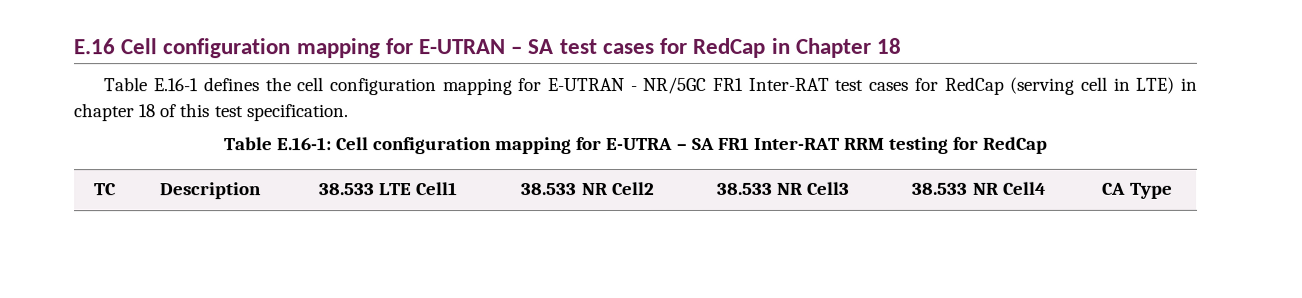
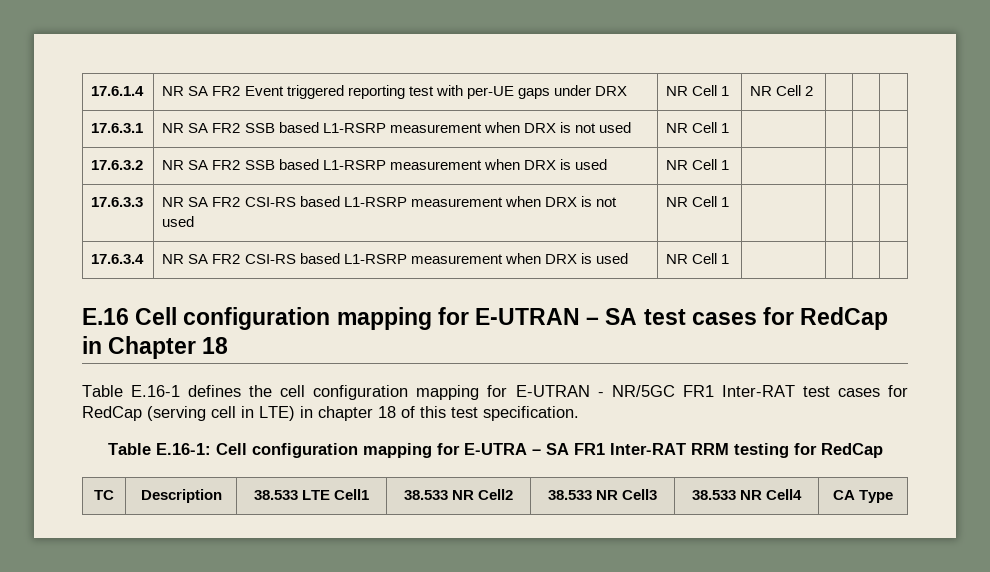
(73, 46) none -> [91,86,145,96] [162,85,627,99] [666,85,730,96] [750,85,814,96] [91,123,144,133] [162,122,631,133] [666,122,730,133] [91,160,144,170] [162,159,607,170] [666,159,730,170] [91,197,144,207] [162,196,617,207] [162,216,195,227] [666,196,730,207] [91,254,145,264] [162,253,628,264] [666,253,730,264] 17.6.1.4 | NR SA FR2 Event triggered reporting test with per-UE gaps under DRX | NR Cell 1 | NR Cell 2 | | | // 17.6.3.1 | NR SA FR2 SSB based L1-RSRP measurement when DRX is not used | NR Cell 1 | | | | // 17.6.3.2 | NR SA FR2 SSB based L1-RSRP measurement when DRX is used | NR Cell 1 | | | | // 17.6.3.3 | NR SA FR2 CSI-RS based L1-RSRP measurement when DRX is not used | NR Cell 1 | | | | // 17.6.3.4 | NR SA FR2 CSI-RS based L1-RSRP measurement when DRX is used | NR Cell 1 | | | | //

